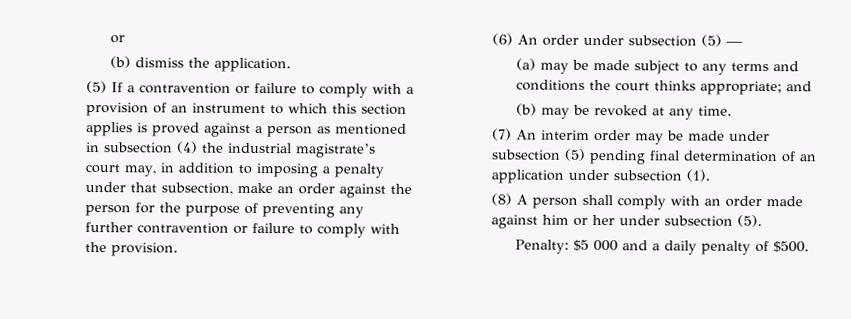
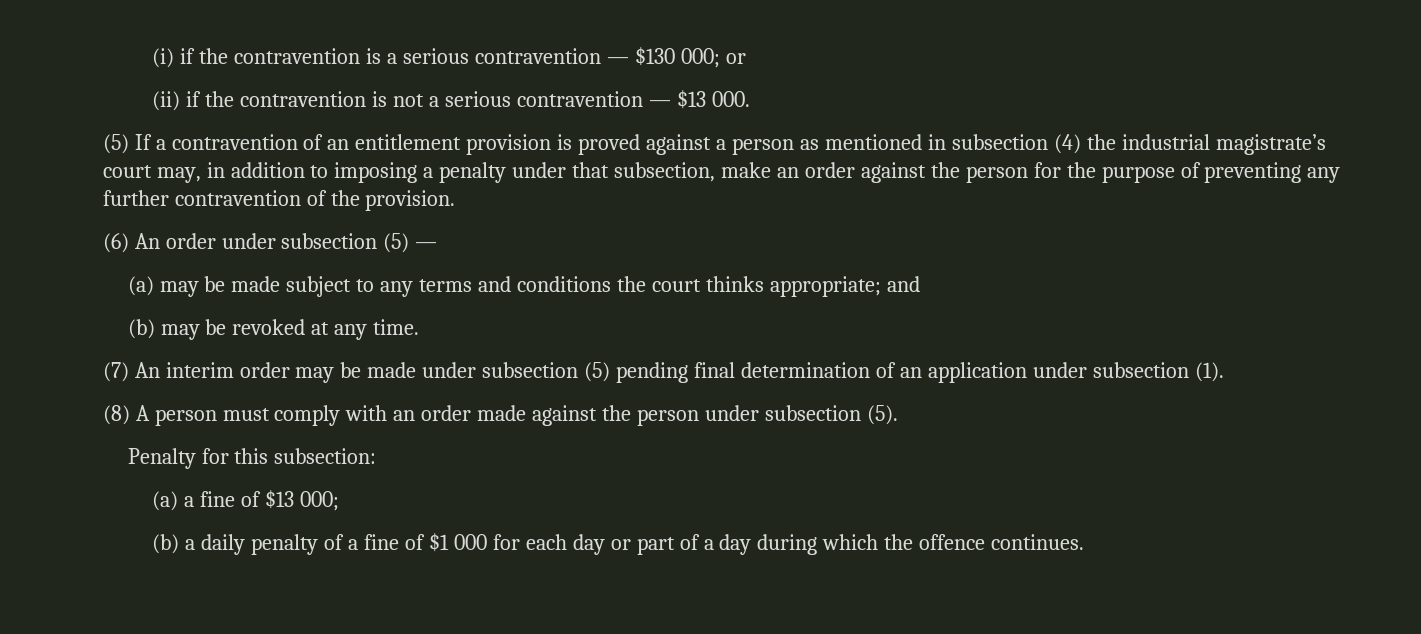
[109,35,125,44] [109,56,291,73] [85,80,414,98] [85,101,407,117] [85,121,133,137] or // (b) dismiss the application. // (5) If a contravention or failure to comply with a provision of an instrument to which this section applies -> [152,47,746,68] [152,90,750,111] [102,134,552,155] (i) if the contravention is a serious contravention — $130 000; or // (ii) if the contravention is not a serious contravention — $13 000. // (5) If a contravention of an entitlement provision
[232,222,400,238] or failure to comply with -> [306,190,327,206] of
[581,194,613,206] shall -> [222,408,270,421] must
[541,214,615,226] him or her -> [602,405,700,426] the person
[514,239,809,255] Penalty: $5 000 and a daily penalty of $500. -> [127,448,377,469] [152,490,340,511] [152,533,1085,555] Penalty for this subsection: // (a) a fine of $13 000; // (b) a daily penalty of a fine of $1 000 for each day or part of a day during which the offence continues.

